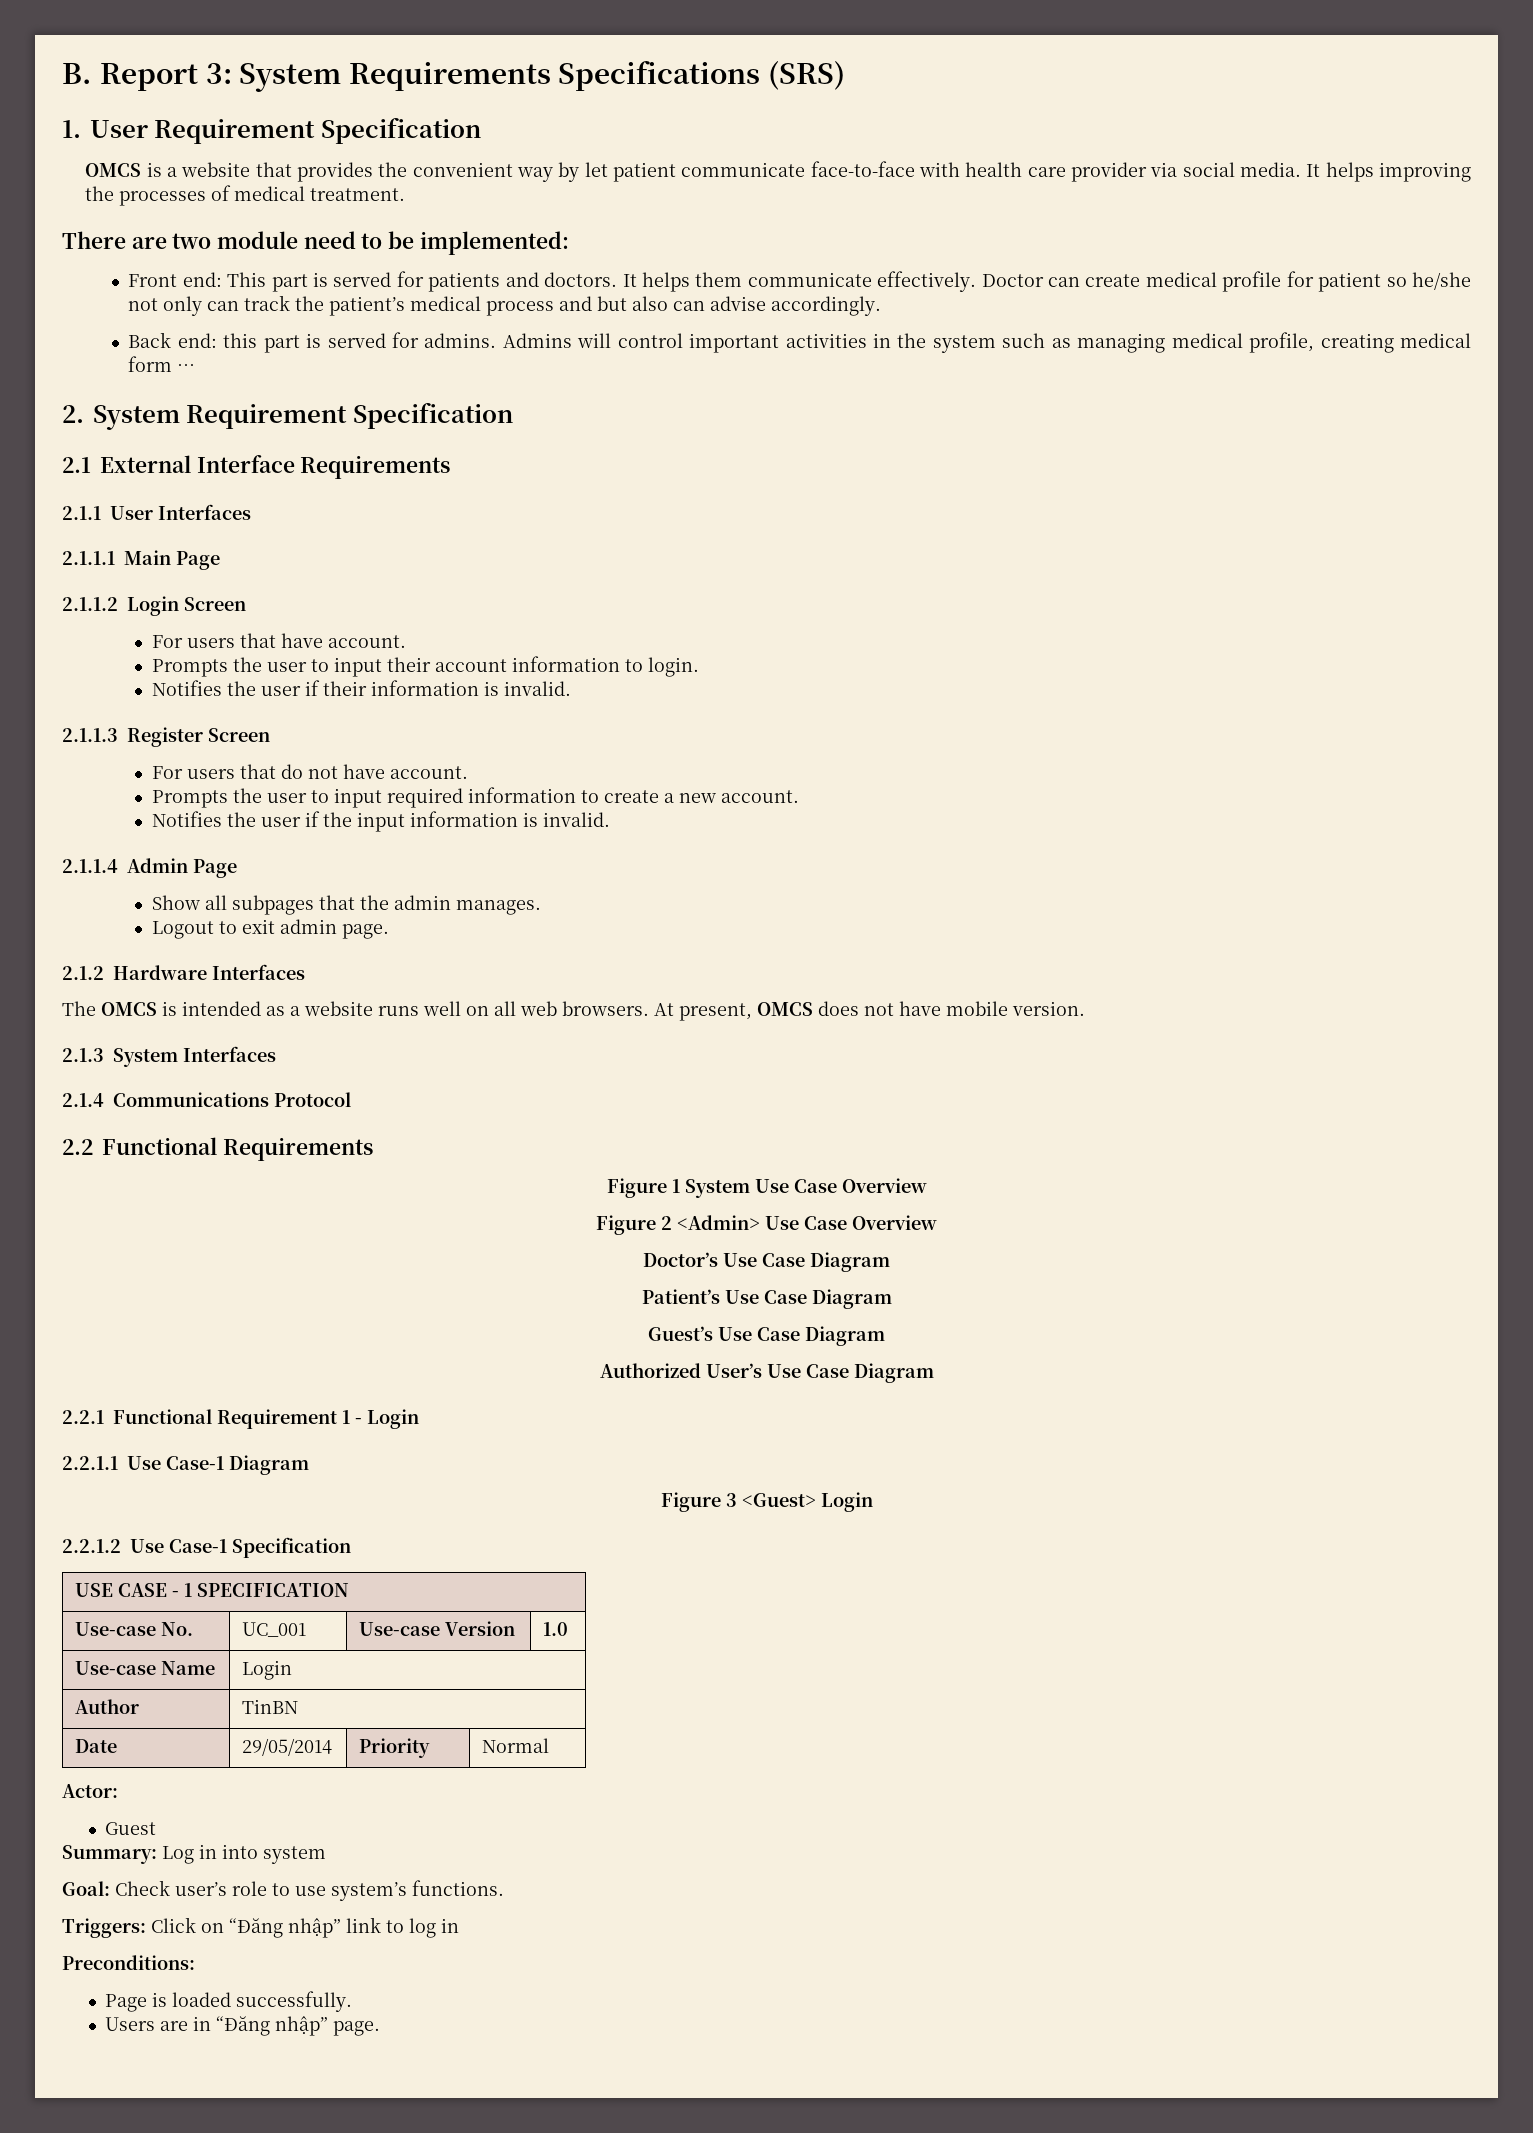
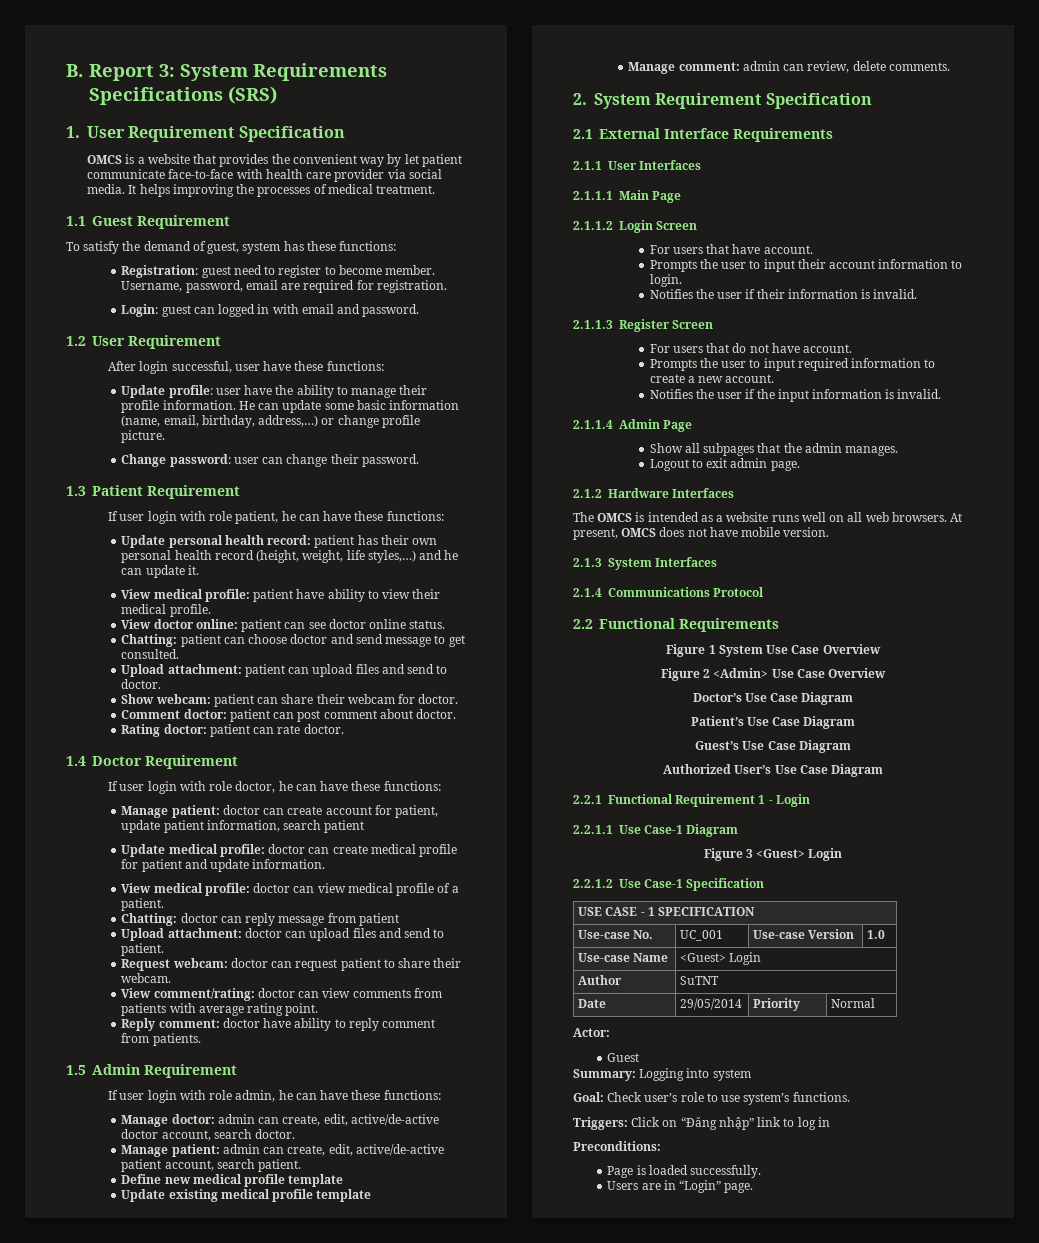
[62,231,569,255] [128,271,1044,292] There are two module need to be implemented: // Front end: This part is served for patients and doctors. It helps them communicate effectively. Doctor -> [66,215,230,229] [66,241,397,254] [121,265,436,278] [121,280,447,293] [121,304,420,317] [66,335,221,349] [108,361,384,374] [121,385,428,398] [121,400,460,413] [121,415,420,428] [121,430,166,443] [121,454,419,467] [66,485,240,499] [108,511,444,524] [121,535,438,548] [121,550,459,563] [121,565,199,578] [121,589,441,602] [121,604,211,617] [121,619,446,632] [121,634,465,647] [121,649,180,659] [121,664,448,677] [121,679,162,689] [121,694,459,707] [121,709,457,722] [121,724,344,737] [66,755,238,769] [108,781,441,794] [121,805,439,818] [121,820,365,833] [121,844,306,857] 1.1 Guest Requirement // To satisfy the demand of guest, system has these functions: // Registration: guest need to register to become member. Username, password, email are required for registration. // Login: guest can logged in with email and password. // 1.2 User Requirement // After login successful, user have these functions: // Update profile: user have the ability to manage their profile information. He can update some basic information (name, email, birthday, address,…) or change profile picture. // Change password: user can change their password. // 1.3 Patient Requirement // If user login with role patient, he can have these functions: // Update personal health record: patient has their own personal health record (height, weight, life styles,…) and he can update it. // View medical profile: patient have ability to view their medical profile. // View doctor online: patient can see doctor online status. // Chatting: patient can choose doctor and send message to get consulted. // Upload attachment: patient can upload files and send to doctor. // Show webcam: patient can share their webcam for doctor. // Comment doctor: patient can post comment about doctor. // Rating doctor: patient can rate doctor. // 1.4 Doctor Requirement // If user login with role doctor, he can have these functions: // Manage patient: doctor can create account for patient, update patient information, search patient // Update medical profile: doctor
[1386,272,1472,290] [128,295,882,316] [128,332,1471,353] [128,356,196,372] so he/she not only can track the patient’s medical process and but also can advise accordingly. // Back end: this part is served for admins. Admins will control important activities in the system such as managing medical profile, creating medical form … -> [184,859,326,872] [121,883,459,896] [121,898,165,911] [121,913,399,926] [121,928,445,941] [121,943,165,956] [121,958,462,971] [121,973,172,983] [121,988,442,1001] [121,1003,319,1016] [121,1018,436,1031] [121,1033,201,1046] [66,1064,237,1078] [108,1090,441,1103] [121,1114,439,1127] [121,1129,296,1141] [121,1144,444,1157] [121,1159,302,1172] [121,1174,344,1187] [121,1189,372,1202] [628,61,950,74] and update information. // View medical profile: doctor can view medical profile of a patient. // Chatting: doctor can reply message from patient // Upload attachment: doctor can upload files and send to patient. // Request webcam: doctor can request patient to share their webcam. // View comment/rating: doctor can view comments from patients with average rating point. // Reply comment: doctor have ability to reply comment from patients. // 1.5 Admin Requirement // If user login with role admin, he can have these functions: // Manage doctor: admin can create, edit, active/de-active doctor account, search doctor. // Manage patient: admin can create, edit, active/de-active patient account, search patient. // Define new medical profile template // Update existing medical profile template // Manage comment: admin can review, delete comments.
(215, 1668) none -> [680,953,727,962] <Guest>
[241,1699,298,1714] TinBN -> [680,976,720,985] SuTNT
[162,1844,217,1864] Log in -> [639,1068,685,1081] Logging
[216,2016,329,2036] “Đăng nhập” -> [679,1180,722,1193] “Login”

